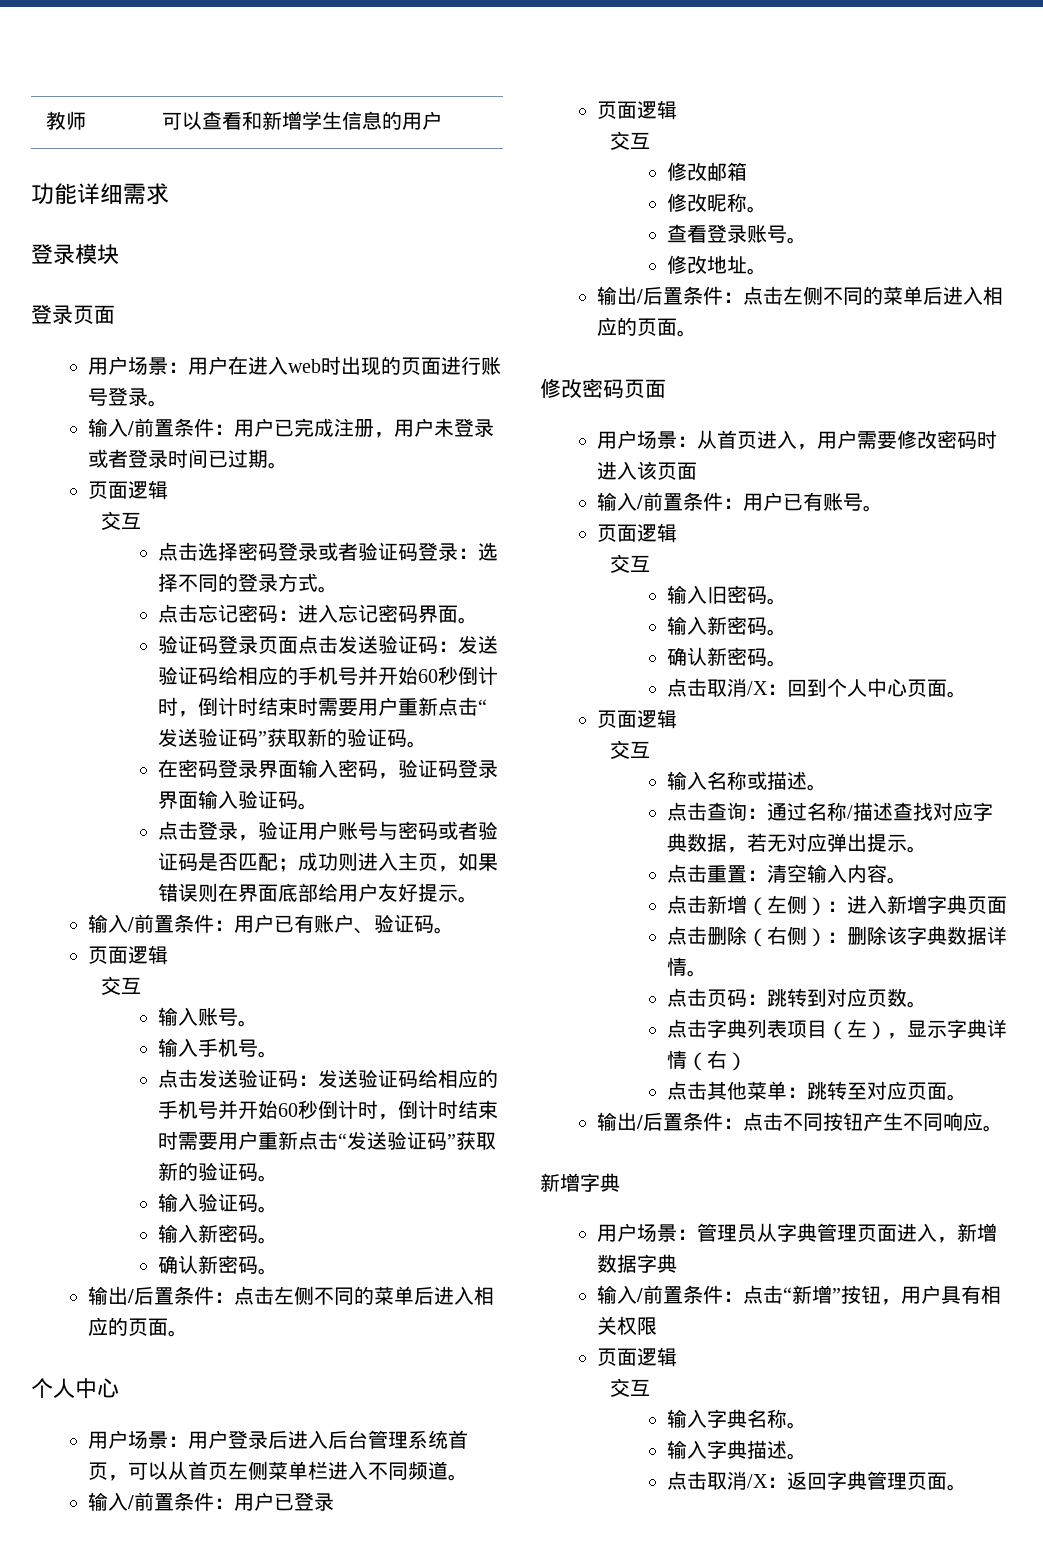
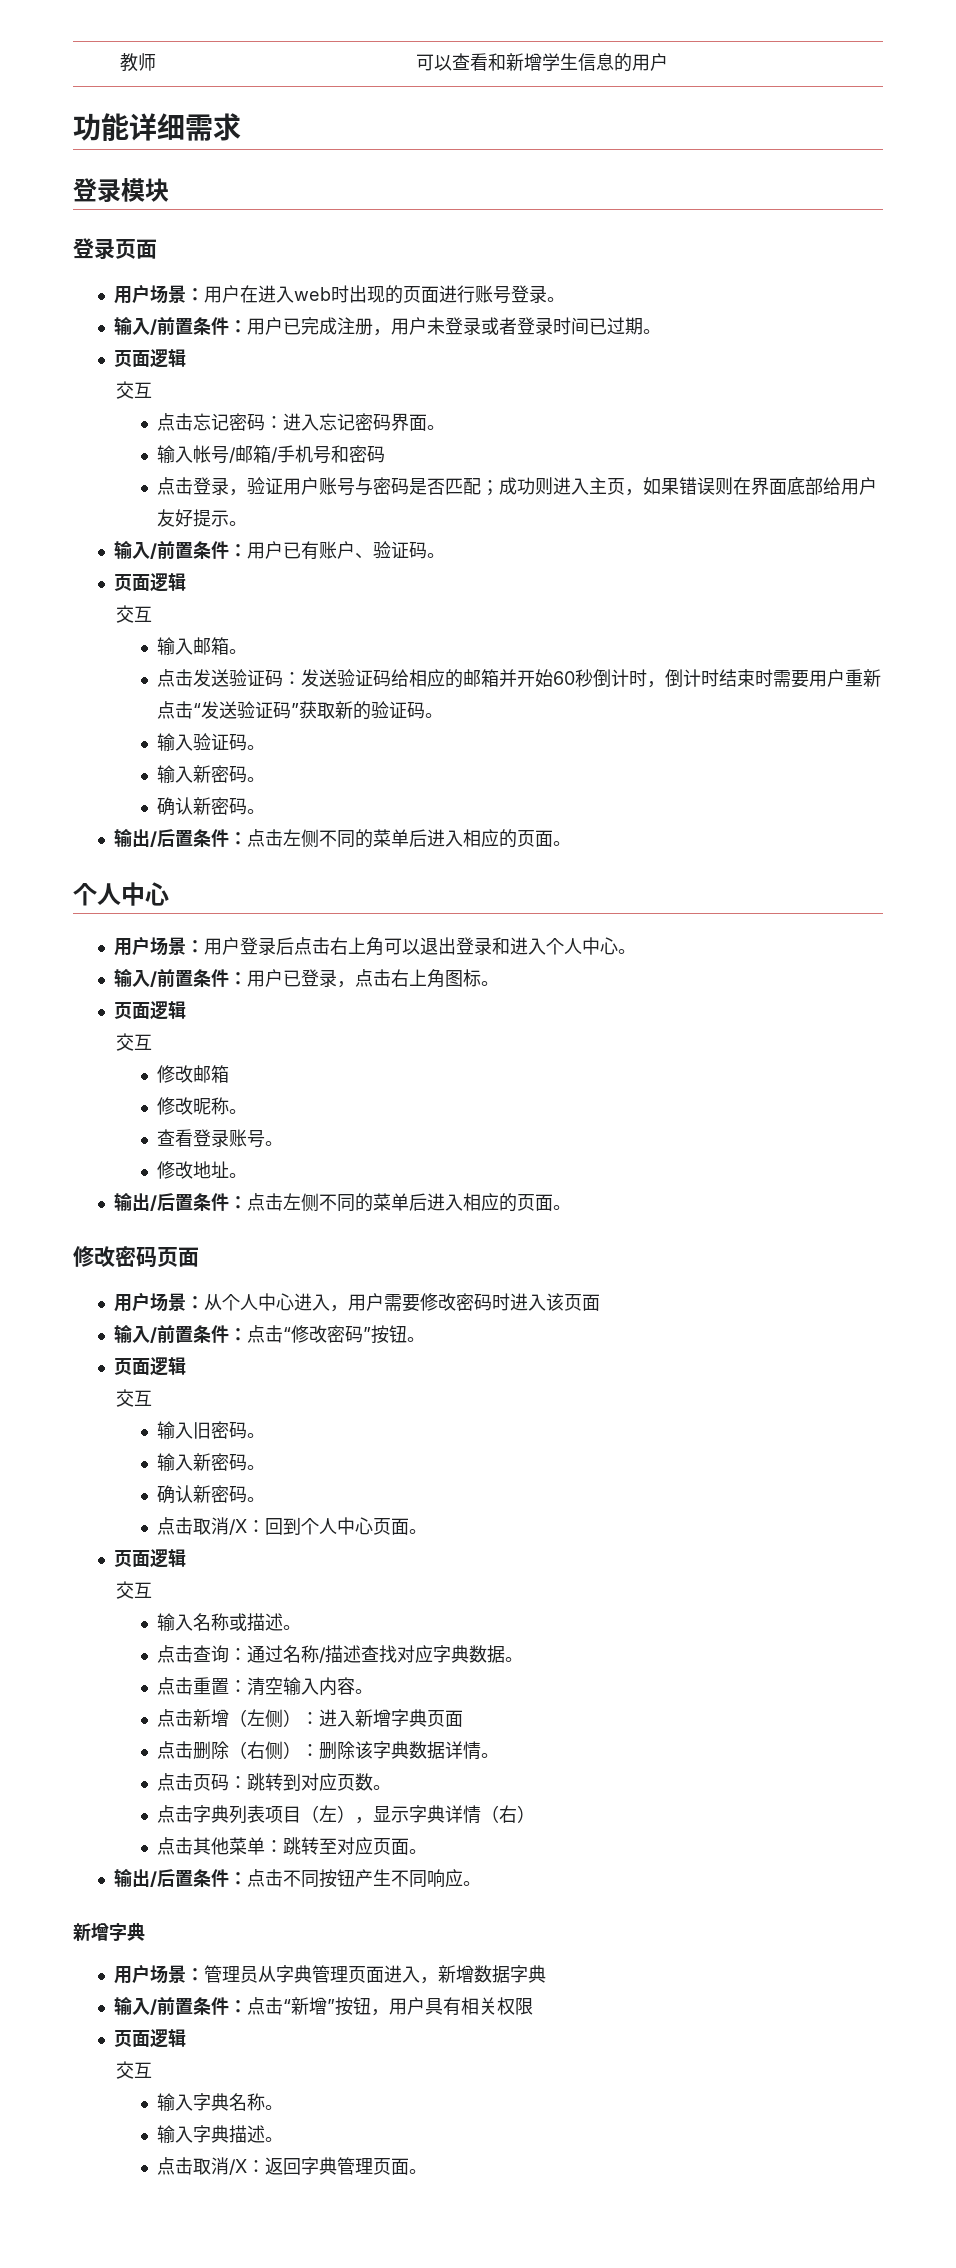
[157,542,498,561] [157,573,338,593] // 点击选择密码登录或者验证码登录：选择不同的登录方式。 -> (152, 390) none
[157,635,498,654] [157,666,498,686] [157,697,487,717] [157,728,427,748] [157,759,498,779] [157,790,318,810] 验证码登录页面点击发送验证码：发送验证码给相应的手机号并开始60秒倒计时，倒计时结束时需要用户重新点击“发送验证码”获取新的验证码。 // 在密码登录界面输入密码，验证码登录界面输入验证码。 -> [156,445,385,464] 输入帐号/邮箱/手机号和密码
[437,821,498,840] [157,852,198,871] 或者验证码 -> (409, 486) none
[197,1007,258,1027] [157,1038,258,1057] 账号。 // 输入手机号 -> [192,637,229,655] 邮箱
[157,1100,218,1119] 手机号 -> [462,669,499,687] 邮箱
[287,1430,468,1449] [87,1461,448,1481] 进入后台管理系统首页，可以从首页左侧菜单栏进入不同频道 -> [294,937,619,956] 点击右上角可以退出登录和进入个人中心
(334, 1502) none -> [337,969,500,988] ，点击右上角图标。
[716,430,757,449] 首页 -> [222,1293,295,1311] 个人中心
[742,492,863,511] 用户已有账号 -> [247,1325,408,1344] 点击“修改密码”按钮
[726,833,907,853] ，若无对应弹出提示 -> (505, 1654) none

